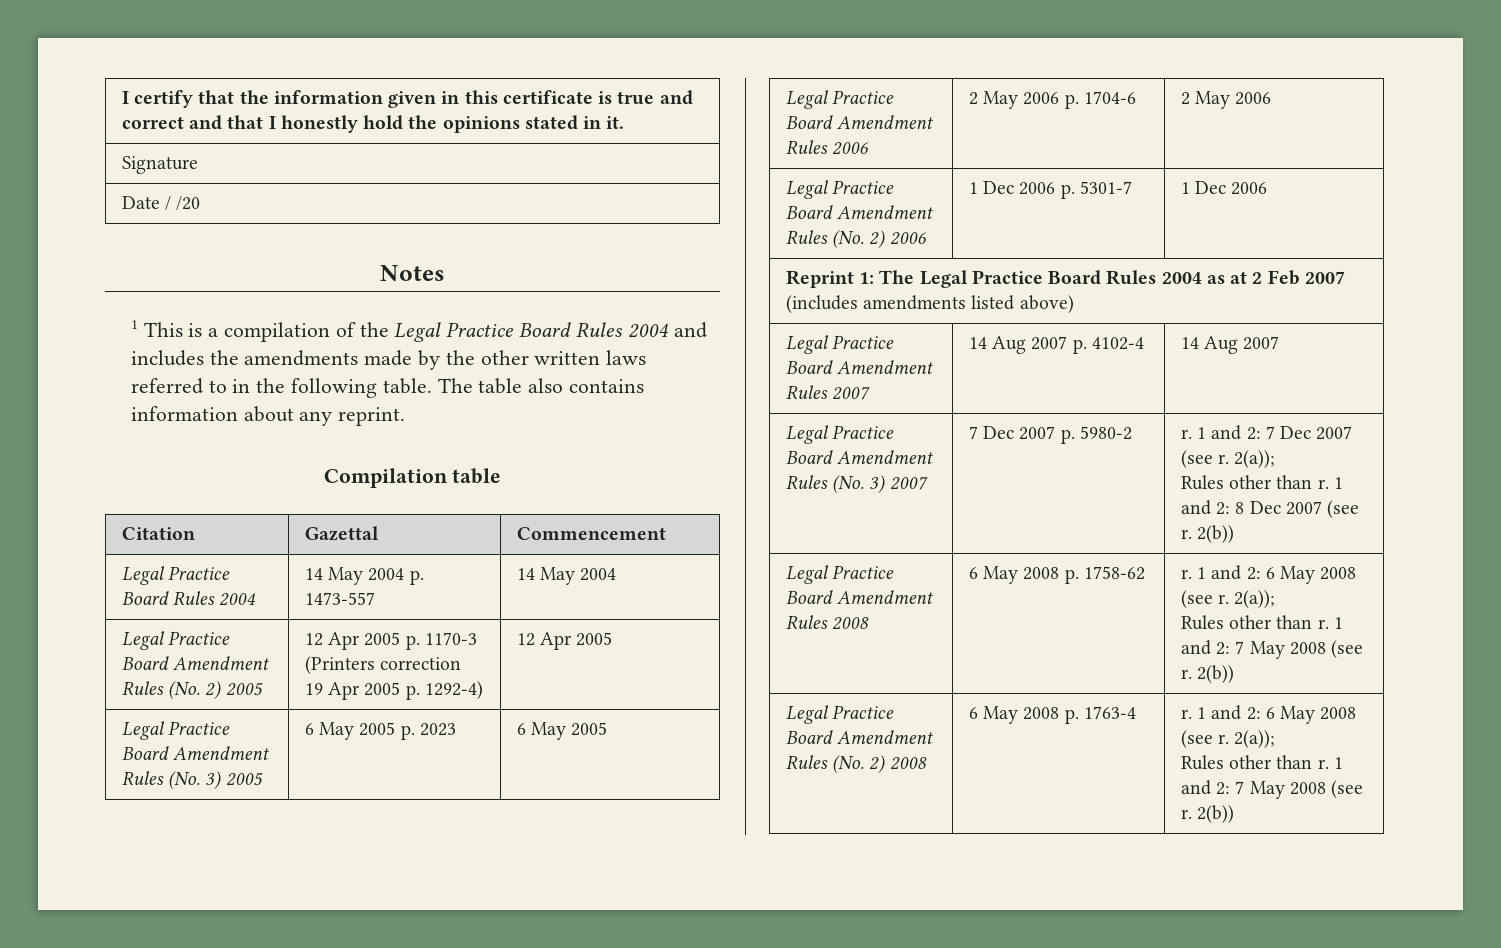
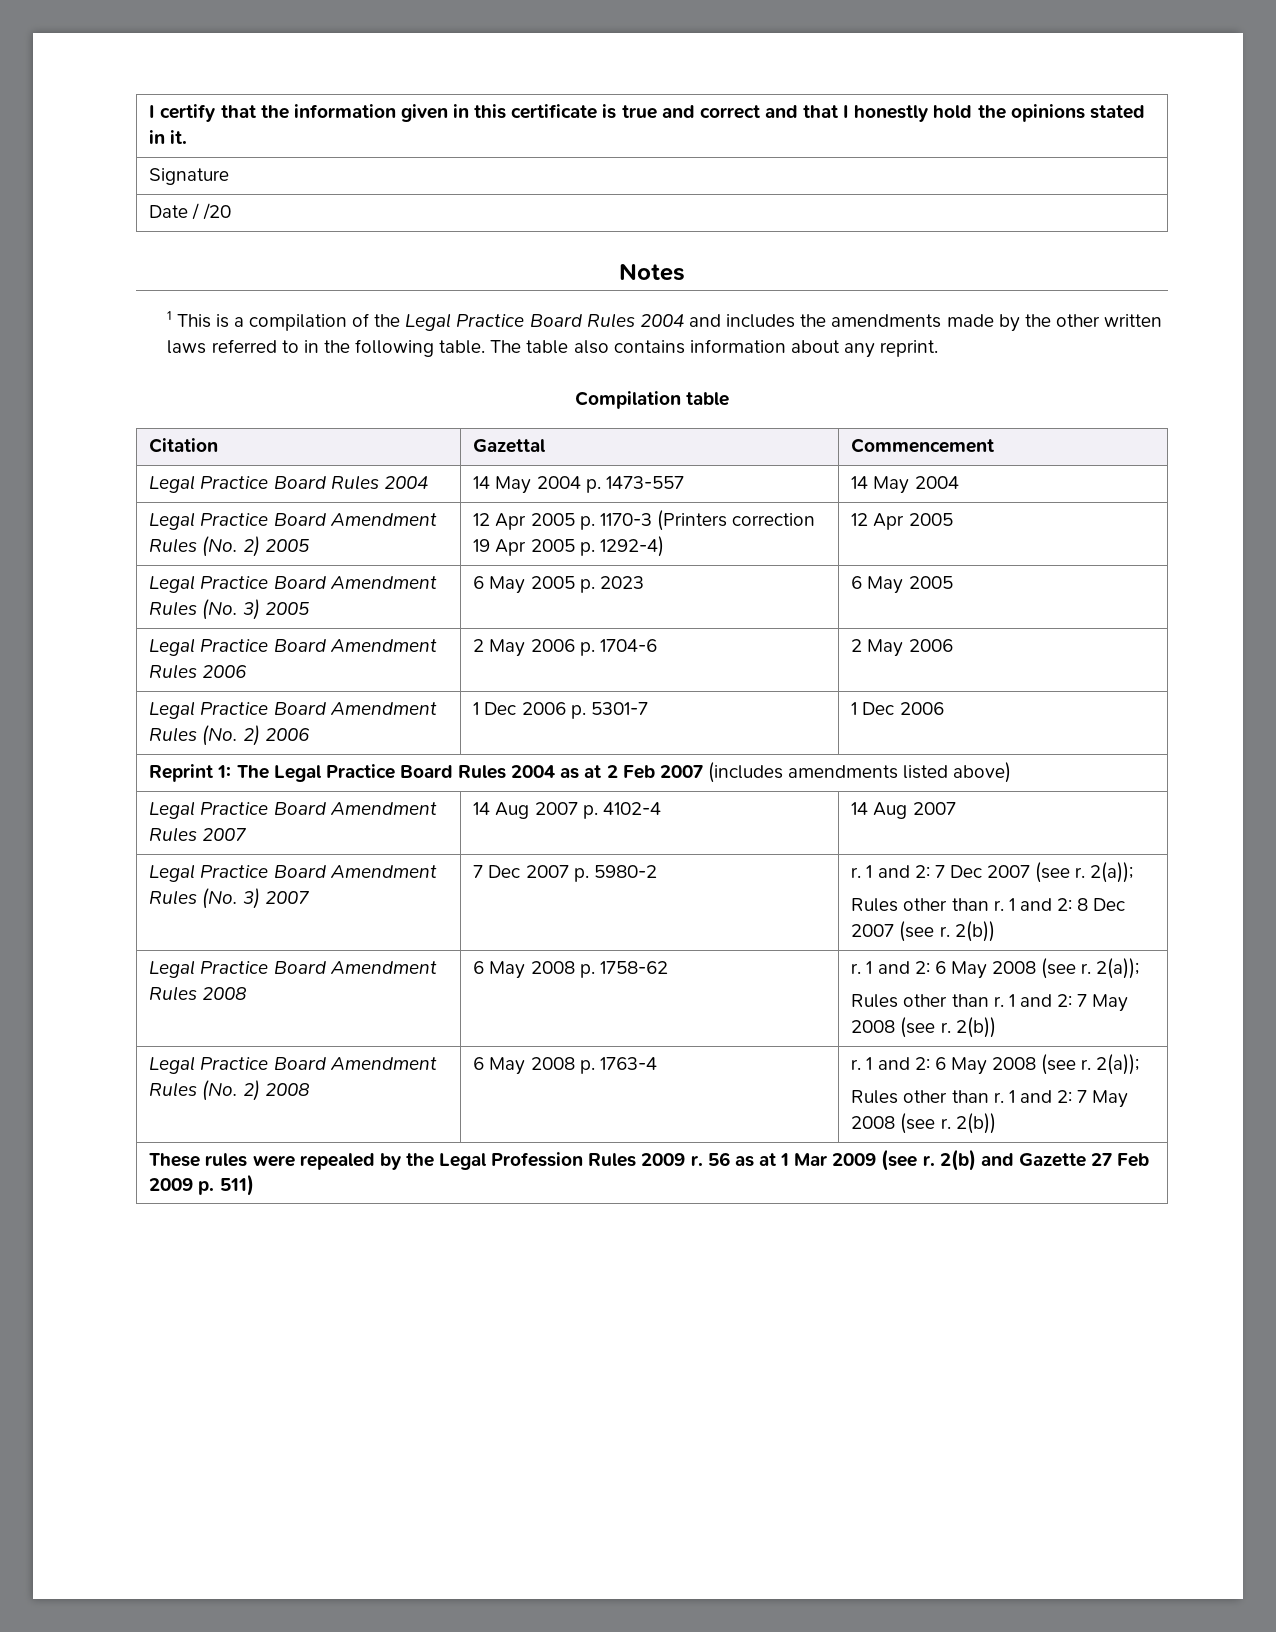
(1235, 814) none -> [149,1149,1150,1171] [149,1174,254,1196] // These rules were repealed by the Legal Profession Rules 2009 r. 56 as at 1 Mar 2009 (see r. 2(b) and Gazette 27 Feb 2009 p. 511)

